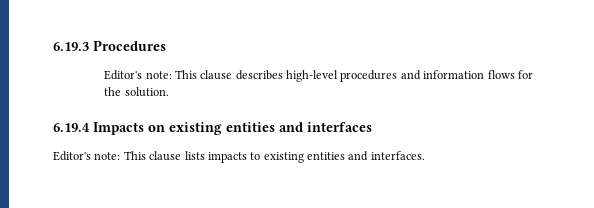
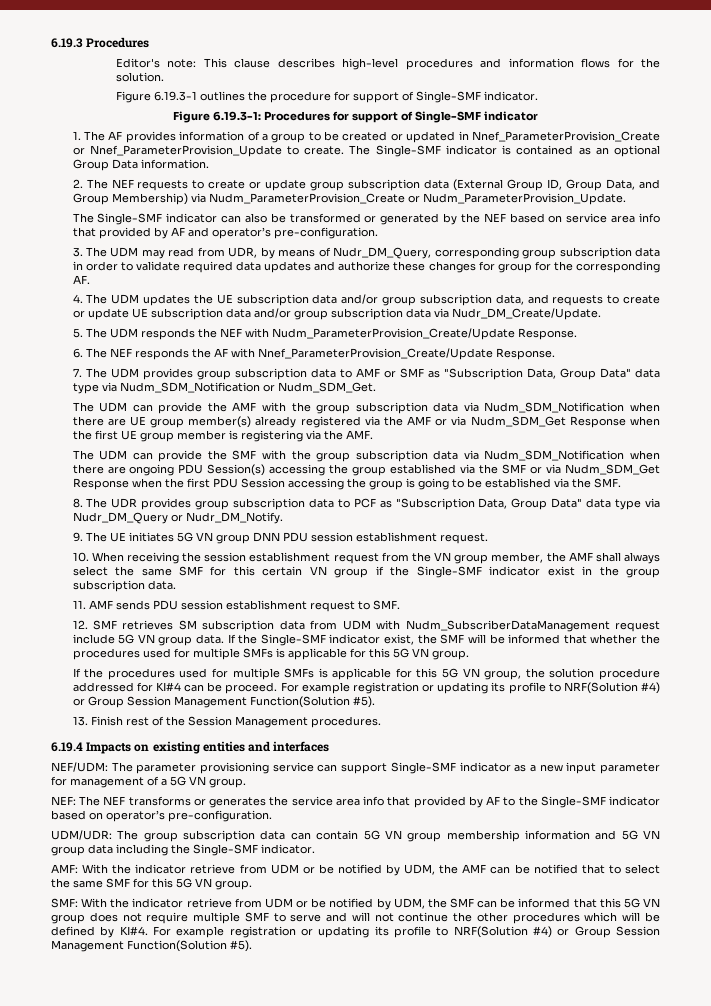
(169, 92) none -> [115,91,538,103] [173,111,538,123] [72,131,660,143] [72,145,661,157] [72,159,209,171] [72,179,660,191] [72,193,626,205] [72,213,660,225] [72,227,378,239] [72,247,660,259] [72,261,660,273] [72,275,90,284] [72,294,660,306] [72,308,601,320] [72,328,577,340] [72,348,555,360] [72,368,660,380] [72,382,376,394] [72,402,661,414] [72,416,660,428] [72,430,373,442] [72,450,661,462] [72,464,660,476] [72,478,621,490] [72,498,660,510] [72,512,283,524] [72,532,488,544] [72,552,660,564] [72,566,660,578] [72,580,176,592] [72,600,400,612] [72,620,660,632] [72,634,661,646] [72,648,469,660] [72,668,660,680] [72,682,660,694] [72,696,375,708] [72,716,381,728] // Figure 6.19.3-1 outlines the procedure for support of Single-SMF indicator. // Figure 6.19.3-1: Procedures for support of Single-SMF indicator // 1. The AF provides information of a group to be created or updated in Nnef_ParameterProvision_Create or Nnef_ParameterProvision_Update to create. The Single-SMF indicator is contained as an optional Group Data information. // 2. The NEF requests to create or update group subscription data (External Group ID, Group Data, and Group Membership) via Nudm_ParameterProvision_Create or Nudm_ParameterProvision_Update. // The Single-SMF indicator can also be transformed or generated by the NEF based on service area info that provided by AF and operator’s pre-configuration. // 3. The UDM may read from UDR, by means of Nudr_DM_Query, corresponding group subscription data in order to validate required data updates and authorize these changes for group for the corresponding AF. // 4. The UDM updates the UE subscription data and/or group subscription data, and requests to create or update UE subscription data and/or group subscription data via Nudr_DM_Create/Update. // 5. The UDM responds the NEF with Nudm_ParameterProvision_Create/Update Response. // 6. The NEF responds the AF with Nnef_ParameterProvision_Create/Update Response. // 7. The UDM provides group subscription data to AMF or SMF as "Subscription Data, Group Data" data type via Nudm_SDM_Notification or Nudm_SDM_Get. // The UDM can provide the AMF with the group subscription data via Nudm_SDM_Notification when there are UE group member(s) already registered via the AMF or via Nudm_SDM_Get Response when the first UE group member is registering via the AMF. // The UDM can provide the SMF with the group subscription data via Nudm_SDM_Notification when there are ongoing PDU Session(s) accessing the group established via the SMF or via Nudm_SDM_Get Response when the first PDU Session accessing the group is going to be established via the SMF. // 8. The UDR provides group subscription data to PCF as "Subscription Data, Group Data" data type via Nudr_DM_Query or Nudr_DM_Notify. // 9. The UE initiates 5G VN group DNN PDU session establishment request. // 10. When receiving the session establishment request from the VN group member, the AMF shall always select the same SMF for this certain VN group if the Single-SMF indicator exist in the group subscription data. // 11. AMF sends PDU session establishment request to SMF. // 12. SMF retrieves SM subscription data from UDM with Nudm_SubscriberDataManagement request include 5G VN group data. If the Single-SMF indicator exist, the SMF will be informed that whether the procedures used for multiple SMFs is applicable for this 5G VN group. // If the procedures used for multiple SMFs is applicable for this 5G VN group, the solution procedure addressed for KI#4 can be proceed. For example registration or updating its profile to NRF(Solution #4) or Group Session Management Function(Solution #5). // 13. Finish rest of the Session Management procedures.
[53,151,425,163] Editor's note: This clause lists impacts to existing entities and interfaces. -> [51,762,660,774] [51,776,246,788] [51,796,661,808] [51,810,272,822] [51,830,660,842] [51,844,315,856] [51,864,660,876] [51,878,252,890] [51,898,660,910] [51,912,660,924] [51,926,660,938] [51,940,252,952] NEF/UDM: The parameter provisioning service can support Single-SMF indicator as a new input parameter for management of a 5G VN group. // NEF: The NEF transforms or generates the service area info that provided by AF to the Single-SMF indicator based on operator’s pre-configuration. // UDM/UDR: The group subscription data can contain 5G VN group membership information and 5G VN group data including the Single-SMF indicator. // AMF: With the indicator retrieve from UDM or be notified by UDM, the AMF can be notified that to select the same SMF for this 5G VN group. // SMF: With the indicator retrieve from UDM or be notified by UDM, the SMF can be informed that this 5G VN group does not require multiple SMF to serve and will not continue the other procedures which will be defined by KI#4. For example registration or updating its profile to NRF(Solution #4) or Group Session Management Function(Solution #5).

